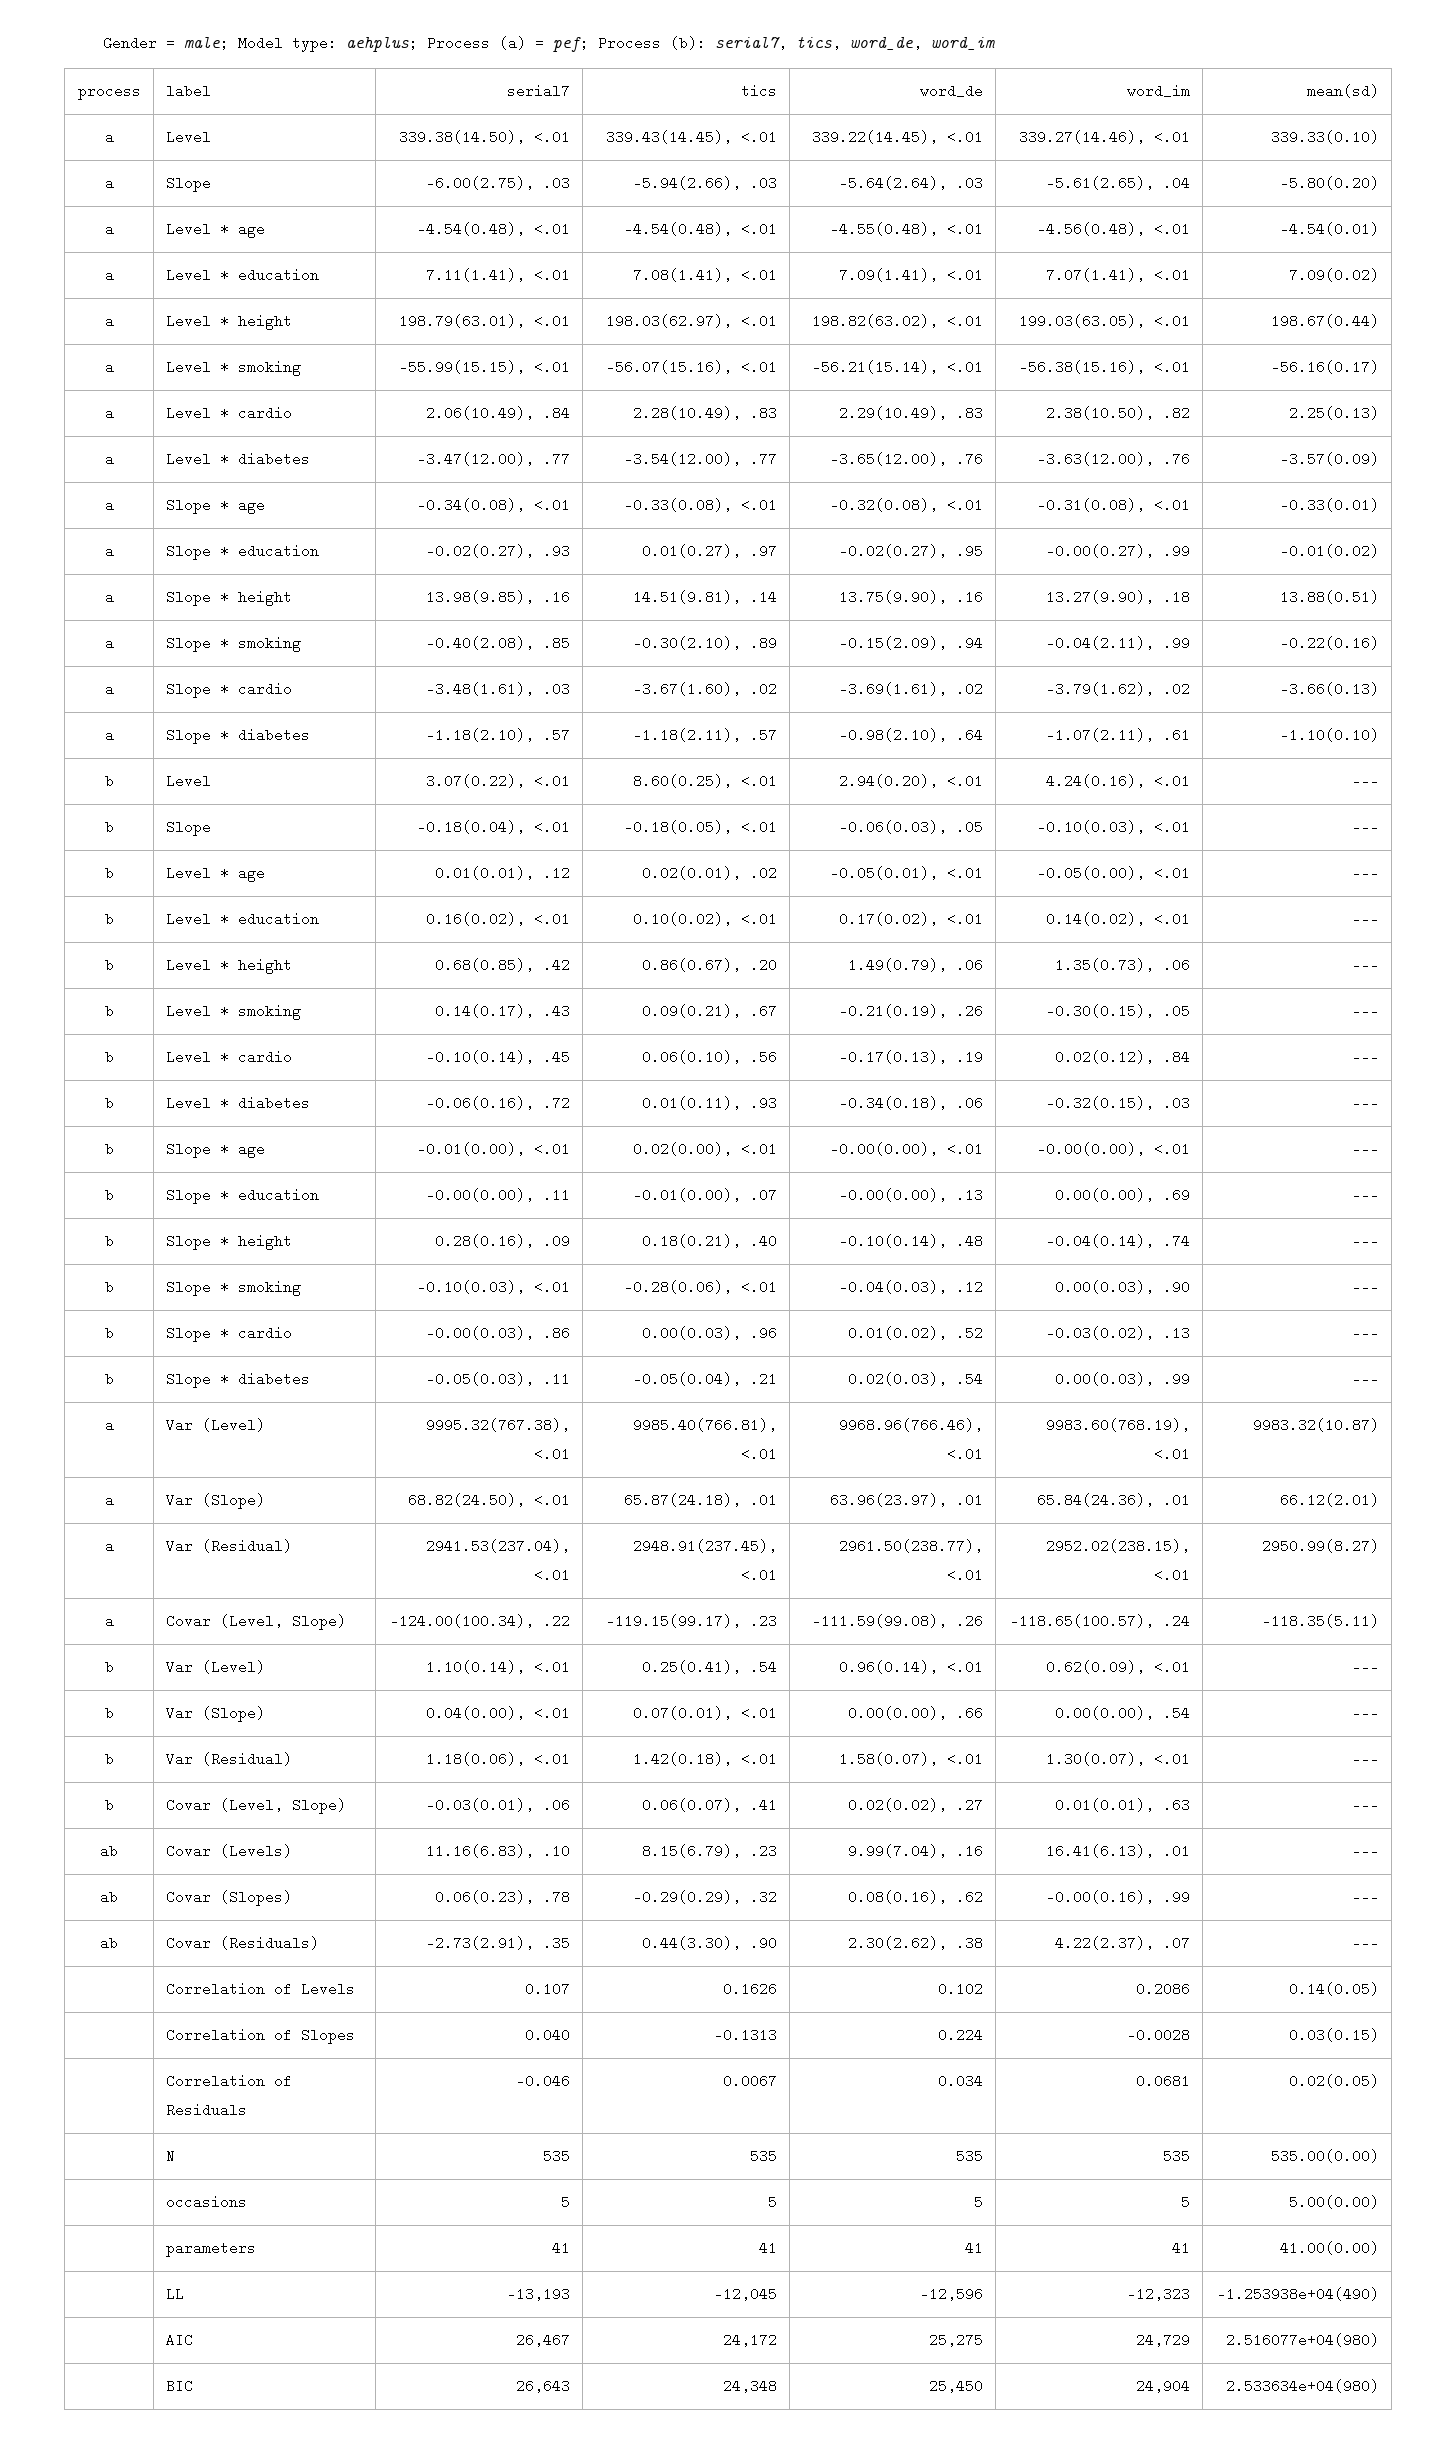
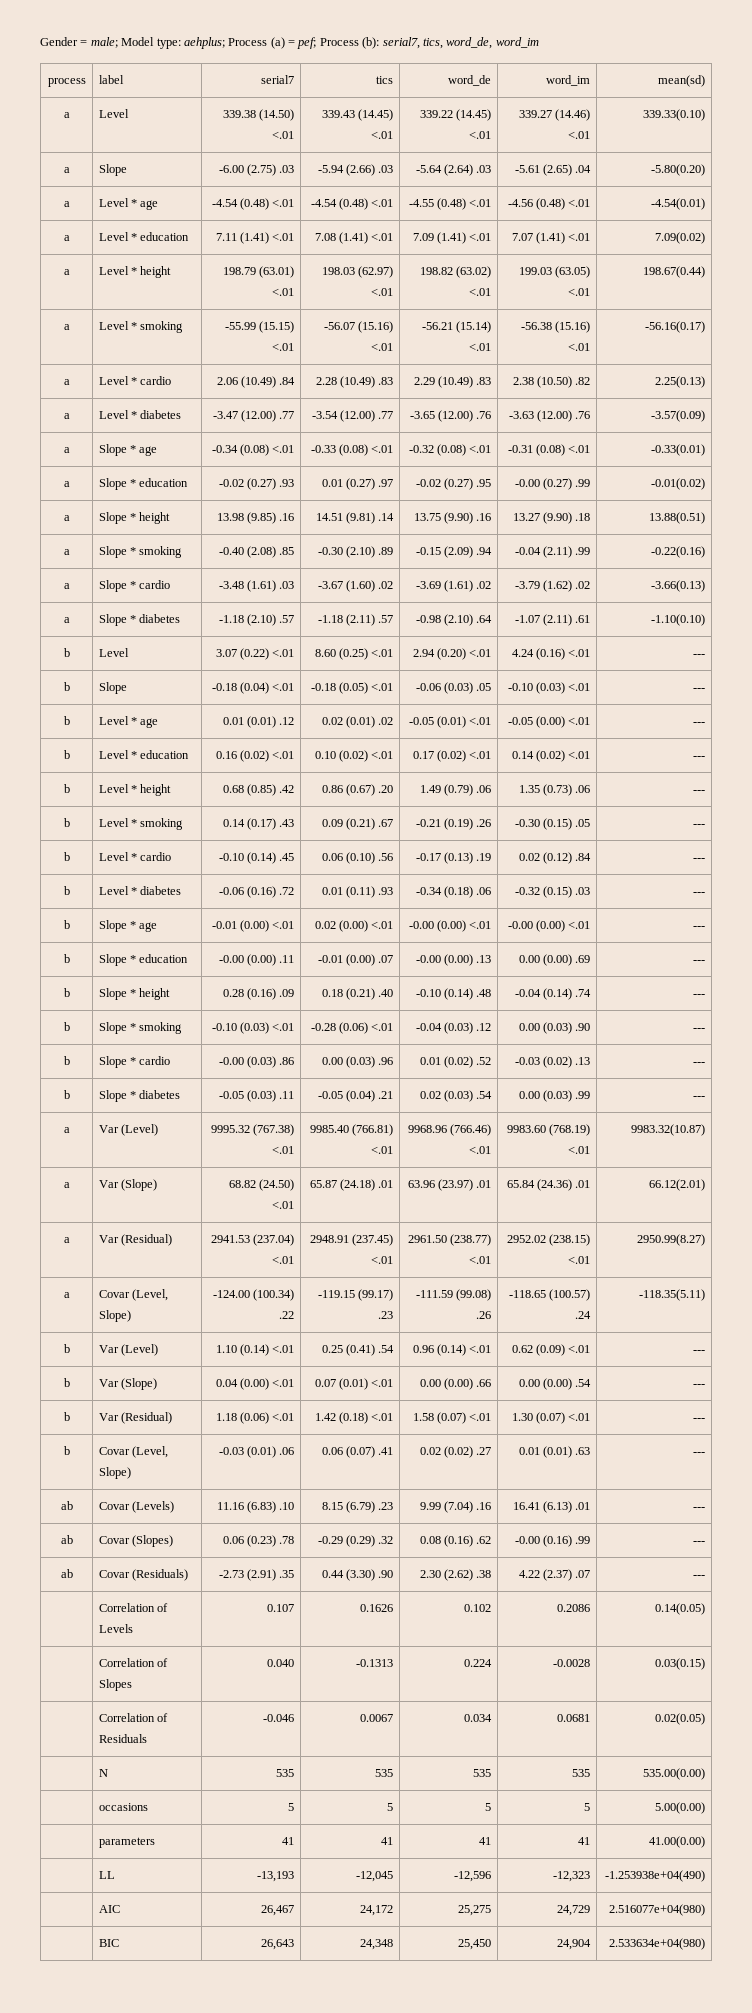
[399,130,571,144] [606,130,778,144] [812,130,984,144] [1019,130,1146,144] 339.38(14.50), <.01 | 339.43(14.45), <.01 | 339.22(14.45), <.01 | 339.27(14.46), -> [222,109,295,121] [272,131,295,139] [321,109,394,121] [371,131,394,139] [419,109,492,121] [469,131,492,139] [518,109,591,121] 339.38 (14.50) <.01 | 339.43 (14.45) <.01 | 339.22 (14.45) <.01 | 339.27 (14.46)
[426,176,571,190] [633,176,778,190] [839,176,984,190] [1046,176,1155,190] -6.00(2.75), .03 | -5.94(2.66), .03 | -5.64(2.64), .03 | -5.61(2.65), -> [218,164,295,176] [317,164,394,176] [415,164,492,176] [514,164,572,176] -6.00 (2.75) .03 | -5.94 (2.66) .03 | -5.64 (2.64) .03 | -5.61 (2.65)
[417,222,571,236] [624,222,778,236] [830,222,984,236] [1037,222,1146,236] -4.54(0.48), <.01 | -4.54(0.48), <.01 | -4.55(0.48), <.01 | -4.56(0.48), -> [211,198,295,210] [310,198,394,210] [408,198,492,210] [507,198,565,210] -4.54 (0.48) <.01 | -4.54 (0.48) <.01 | -4.55 (0.48) <.01 | -4.56 (0.48)
[426,268,571,282] [633,268,778,282] [839,268,984,282] [1046,268,1146,282] 7.11(1.41), <.01 | 7.08(1.41), <.01 | 7.09(1.41), <.01 | 7.07(1.41), -> [215,232,295,244] [314,232,394,244] [412,232,492,244] [511,232,565,244] 7.11 (1.41) <.01 | 7.08 (1.41) <.01 | 7.09 (1.41) <.01 | 7.07 (1.41)
[399,314,571,328] [606,314,778,328] [812,314,984,328] [1019,314,1146,328] 198.79(63.01), <.01 | 198.03(62.97), <.01 | 198.82(63.02), <.01 | 199.03(63.05), -> [222,266,295,278] [272,288,295,296] [321,266,394,278] [371,288,394,296] [419,266,492,278] [469,288,492,296] [518,266,591,278] 198.79 (63.01) <.01 | 198.03 (62.97) <.01 | 198.82 (63.02) <.01 | 199.03 (63.05)
[399,360,571,374] [606,360,778,374] [812,360,984,374] [1019,360,1146,374] -55.99(15.15), <.01 | -56.07(15.16), <.01 | -56.21(15.14), <.01 | -56.38(15.16), -> [224,321,295,333] [272,343,295,351] [323,321,394,333] [371,343,394,351] [421,321,492,333] [469,343,492,351] [520,321,591,333] -55.99 (15.15) <.01 | -56.07 (15.16) <.01 | -56.21 (15.14) <.01 | -56.38 (15.16)
[426,406,571,420] [633,406,778,420] [839,406,984,420] [1046,406,1155,420] 2.06(10.49), .84 | 2.28(10.49), .83 | 2.29(10.49), .83 | 2.38(10.50), -> [216,376,296,388] [315,376,394,388] [413,376,492,388] [512,376,572,388] 2.06 (10.49) .84 | 2.28 (10.49) .83 | 2.29 (10.49) .83 | 2.38 (10.50)
[417,452,571,466] [624,452,778,466] [830,452,984,466] [1037,452,1155,466] -3.47(12.00), .77 | -3.54(12.00), .77 | -3.65(12.00), .76 | -3.63(12.00), -> [212,410,295,422] [311,410,394,422] [409,410,492,422] [508,410,572,422] -3.47 (12.00) .77 | -3.54 (12.00) .77 | -3.65 (12.00) .76 | -3.63 (12.00)
[417,498,571,512] [624,498,778,512] [830,498,984,512] [1037,498,1146,512] -0.34(0.08), <.01 | -0.33(0.08), <.01 | -0.32(0.08), <.01 | -0.31(0.08), -> [211,444,295,456] [310,444,394,456] [408,444,492,456] [507,444,565,456] -0.34 (0.08) <.01 | -0.33 (0.08) <.01 | -0.32 (0.08) <.01 | -0.31 (0.08)
[426,544,571,558] [642,544,742,558] -0.02(0.27), .93 | 0.01(0.27), -> [218,478,295,490] [321,478,375,490] -0.02 (0.27) .93 | 0.01 (0.27)
[839,544,948,558] -0.02(0.27), -> [415,478,473,490] -0.02 (0.27)
[1046,544,1155,558] -0.00(0.27), -> [514,478,572,490] -0.00 (0.27)
[426,590,571,604] [633,590,742,604] 13.98(9.85), .16 | 14.51(9.81), -> [216,512,295,524] [315,512,375,524] 13.98 (9.85) .16 | 14.51 (9.81)
[839,590,984,604] [1046,590,1155,604] 13.75(9.90), .16 | 13.27(9.90), -> [413,512,492,524] [512,512,572,524] 13.75 (9.90) .16 | 13.27 (9.90)
[426,636,535,650] -0.40(2.08), -> [218,546,276,558] -0.40 (2.08)
[633,636,742,650] -0.30(2.10), -> [317,546,375,558] -0.30 (2.10)
[839,636,948,650] -0.15(2.09), -> [415,546,473,558] -0.15 (2.09)
[1046,636,1155,650] -0.04(2.11), -> [514,546,572,558] -0.04 (2.11)
[426,682,571,696] [633,682,778,696] [839,682,984,696] [1046,682,1155,696] -3.48(1.61), .03 | -3.67(1.60), .02 | -3.69(1.61), .02 | -3.79(1.62), -> [218,580,295,592] [317,580,394,592] [415,580,492,592] [514,580,572,592] -3.48 (1.61) .03 | -3.67 (1.60) .02 | -3.69 (1.61) .02 | -3.79 (1.62)
[426,728,571,742] [633,728,778,742] [839,728,948,742] -1.18(2.10), .57 | -1.18(2.11), .57 | -0.98(2.10), -> [218,614,295,626] [317,614,394,626] [415,614,473,626] -1.18 (2.10) .57 | -1.18 (2.11) .57 | -0.98 (2.10)
[1046,728,1155,742] -1.07(2.11), -> [514,614,572,626] -1.07 (2.11)
[426,774,571,788] [633,774,778,788] [839,774,984,788] [1046,774,1146,788] 3.07(0.22), <.01 | 8.60(0.25), <.01 | 2.94(0.20), <.01 | 4.24(0.16), -> [215,648,295,660] [314,648,394,660] [412,648,492,660] [511,648,565,660] 3.07 (0.22) <.01 | 8.60 (0.25) <.01 | 2.94 (0.20) <.01 | 4.24 (0.16)
[417,820,571,834] [624,820,778,834] [839,820,984,834] [1037,820,1146,834] -0.18(0.04), <.01 | -0.18(0.05), <.01 | -0.06(0.03), .05 | -0.10(0.03), -> [211,682,295,694] [310,682,394,694] [415,682,492,694] [507,682,565,694] -0.18 (0.04) <.01 | -0.18 (0.05) <.01 | -0.06 (0.03) .05 | -0.10 (0.03)
[435,866,571,880] [642,866,778,880] [830,866,984,880] [1037,866,1146,880] 0.01(0.01), .12 | 0.02(0.01), .02 | -0.05(0.01), <.01 | -0.05(0.00), -> [222,716,295,728] [321,716,394,728] [408,716,492,728] [507,716,565,728] 0.01 (0.01) .12 | 0.02 (0.01) .02 | -0.05 (0.01) <.01 | -0.05 (0.00)
[426,912,571,926] [633,912,778,926] [839,912,984,926] [1046,912,1146,926] 0.16(0.02), <.01 | 0.10(0.02), <.01 | 0.17(0.02), <.01 | 0.14(0.02), -> [215,750,295,762] [314,750,394,762] [412,750,492,762] [511,750,565,762] 0.16 (0.02) <.01 | 0.10 (0.02) <.01 | 0.17 (0.02) <.01 | 0.14 (0.02)
[435,958,535,972] 0.68(0.85), -> [222,784,276,796] 0.68 (0.85)
[642,958,742,972] 0.86(0.67), -> [321,784,375,796] 0.86 (0.67)
[848,958,984,972] [1055,958,1155,972] 1.49(0.79), .06 | 1.35(0.73), -> [419,784,492,796] [518,784,572,796] 1.49 (0.79) .06 | 1.35 (0.73)
[435,1004,535,1018] 0.14(0.17), -> [222,818,276,830] 0.14 (0.17)
[642,1004,742,1018] 0.09(0.21), -> [321,818,375,830] 0.09 (0.21)
[839,1004,984,1018] [1046,1004,1155,1018] -0.21(0.19), .26 | -0.30(0.15), -> [415,818,492,830] [514,818,572,830] -0.21 (0.19) .26 | -0.30 (0.15)
[426,1050,535,1064] -0.10(0.14), -> [218,852,276,864] -0.10 (0.14)
[642,1050,742,1064] 0.06(0.10), -> [321,852,375,864] 0.06 (0.10)
[839,1050,948,1064] -0.17(0.13), -> [415,852,473,864] -0.17 (0.13)
[1055,1050,1155,1064] 0.02(0.12), -> [518,852,572,864] 0.02 (0.12)
[426,1096,535,1110] -0.06(0.16), -> [218,886,276,898] -0.06 (0.16)
[642,1096,778,1110] [839,1096,984,1110] [1046,1096,1155,1110] 0.01(0.11), .93 | -0.34(0.18), .06 | -0.32(0.15), -> [321,886,394,898] [415,886,492,898] [514,886,572,898] 0.01 (0.11) .93 | -0.34 (0.18) .06 | -0.32 (0.15)
[417,1142,571,1156] [633,1142,778,1156] [830,1142,984,1156] [1037,1142,1146,1156] -0.01(0.00), <.01 | 0.02(0.00), <.01 | -0.00(0.00), <.01 | -0.00(0.00), -> [211,920,295,932] [314,920,394,932] [408,920,492,932] [507,920,565,932] -0.01 (0.00) <.01 | 0.02 (0.00) <.01 | -0.00 (0.00) <.01 | -0.00 (0.00)
[426,1188,571,1202] [633,1188,778,1202] [839,1188,984,1202] [1055,1188,1155,1202] -0.00(0.00), .11 | -0.01(0.00), .07 | -0.00(0.00), .13 | 0.00(0.00), -> [218,954,295,966] [317,954,394,966] [415,954,492,966] [518,954,572,966] -0.00 (0.00) .11 | -0.01 (0.00) .07 | -0.00 (0.00) .13 | 0.00 (0.00)
[435,1234,535,1248] 0.28(0.16), -> [222,988,276,1000] 0.28 (0.16)
[642,1234,742,1248] 0.18(0.21), -> [321,988,375,1000] 0.18 (0.21)
[839,1234,948,1248] -0.10(0.14), -> [415,988,473,1000] -0.10 (0.14)
[1046,1234,1155,1248] -0.04(0.14), -> [514,988,572,1000] -0.04 (0.14)
[417,1280,571,1294] [624,1280,778,1294] [839,1280,984,1294] [1055,1280,1155,1294] -0.10(0.03), <.01 | -0.28(0.06), <.01 | -0.04(0.03), .12 | 0.00(0.03), -> [211,1022,295,1034] [310,1022,394,1034] [415,1022,492,1034] [518,1022,572,1034] -0.10 (0.03) <.01 | -0.28 (0.06) <.01 | -0.04 (0.03) .12 | 0.00 (0.03)
[426,1326,535,1340] -0.00(0.03), -> [218,1056,276,1068] -0.00 (0.03)
[642,1326,742,1340] 0.00(0.03), -> [321,1056,375,1068] 0.00 (0.03)
[848,1326,948,1340] 0.01(0.02), -> [419,1056,473,1068] 0.01 (0.02)
[1046,1326,1155,1340] -0.03(0.02), -> [514,1056,572,1068] -0.03 (0.02)
[426,1372,571,1386] [633,1372,742,1386] -0.05(0.03), .11 | -0.05(0.04), -> [218,1090,295,1102] [317,1090,375,1102] -0.05 (0.03) .11 | -0.05 (0.04)
[848,1372,984,1386] [1055,1372,1155,1386] 0.02(0.03), .54 | 0.00(0.03), -> [419,1090,493,1102] [518,1090,572,1102] 0.02 (0.03) .54 | 0.00 (0.03)
[426,1418,571,1432] [534,1447,571,1461] [633,1418,778,1432] [741,1447,778,1461] [839,1418,984,1432] [947,1447,984,1461] [1046,1418,1191,1432] 9995.32(767.38), <.01 | 9985.40(766.81), <.01 | 9968.96(766.46), <.01 | 9983.60(768.19), -> [210,1124,295,1136] [272,1146,295,1154] [309,1124,394,1136] [371,1146,394,1154] [407,1124,492,1136] [469,1146,492,1154] [506,1124,591,1136] 9995.32 (767.38) <.01 | 9985.40 (766.81) <.01 | 9968.96 (766.46) <.01 | 9983.60 (768.19)
[408,1493,571,1507] [624,1493,778,1507] [830,1493,984,1507] [1037,1493,1155,1507] 68.82(24.50), <.01 | 65.87(24.18), .01 | 63.96(23.97), .01 | 65.84(24.36), -> [228,1179,295,1191] [272,1201,295,1209] [309,1179,394,1191] [407,1179,492,1191] [506,1179,572,1191] 68.82 (24.50) <.01 | 65.87 (24.18) .01 | 63.96 (23.97) .01 | 65.84 (24.36)
[426,1539,571,1553] [534,1568,571,1582] [633,1539,778,1553] [741,1568,778,1582] [839,1539,984,1553] [947,1568,984,1582] [1046,1539,1191,1553] 2941.53(237.04), <.01 | 2948.91(237.45), <.01 | 2961.50(238.77), <.01 | 2952.02(238.15), -> [210,1234,295,1246] [272,1256,295,1264] [309,1234,394,1246] [371,1256,394,1264] [407,1234,492,1246] [469,1256,492,1264] [506,1234,591,1246] 2941.53 (237.04) <.01 | 2948.91 (237.45) <.01 | 2961.50 (238.77) <.01 | 2952.02 (238.15)
[390,1614,535,1628] -124.00(100.34), -> [212,1289,295,1301] -124.00 (100.34)
[606,1614,778,1628] [812,1614,984,1628] [1010,1614,1155,1628] -119.15(99.17), .23 | -111.59(99.08), .26 | -118.65(100.57), -> [317,1289,394,1301] [378,1311,394,1319] [415,1289,492,1301] [476,1311,492,1319] [508,1289,591,1301] -119.15 (99.17) .23 | -111.59 (99.08) .26 | -118.65 (100.57)
[426,1660,571,1674] [642,1660,778,1674] [839,1660,984,1674] [1046,1660,1146,1674] 1.10(0.14), <.01 | 0.25(0.41), .54 | 0.96(0.14), <.01 | 0.62(0.09), -> [215,1344,295,1356] [321,1344,395,1356] [412,1344,492,1356] [511,1344,565,1356] 1.10 (0.14) <.01 | 0.25 (0.41) .54 | 0.96 (0.14) <.01 | 0.62 (0.09)
[426,1706,571,1720] [633,1706,778,1720] [848,1706,948,1720] 0.04(0.00), <.01 | 0.07(0.01), <.01 | 0.00(0.00), -> [215,1378,295,1390] [314,1378,394,1390] [419,1378,473,1390] 0.04 (0.00) <.01 | 0.07 (0.01) <.01 | 0.00 (0.00)
[1055,1706,1155,1720] 0.00(0.00), -> [518,1378,572,1390] 0.00 (0.00)
[426,1752,571,1766] [633,1752,778,1766] [839,1752,984,1766] [1046,1752,1146,1766] 1.18(0.06), <.01 | 1.42(0.18), <.01 | 1.58(0.07), <.01 | 1.30(0.07), -> [215,1412,295,1424] [314,1412,394,1424] [412,1412,492,1424] [511,1412,565,1424] 1.18 (0.06) <.01 | 1.42 (0.18) <.01 | 1.58 (0.07) <.01 | 1.30 (0.07)
[426,1798,571,1812] [642,1798,742,1812] -0.03(0.01), .06 | 0.06(0.07), -> [218,1446,295,1458] [321,1446,375,1458] -0.03 (0.01) .06 | 0.06 (0.07)
[848,1798,948,1812] 0.02(0.02), -> [419,1446,473,1458] 0.02 (0.02)
[1055,1798,1155,1812] 0.01(0.01), -> [518,1446,572,1458] 0.01 (0.01)
[426,1844,535,1858] 11.16(6.83), -> [216,1501,276,1513] 11.16 (6.83)
[642,1844,778,1858] [848,1844,984,1858] [1046,1844,1155,1858] 8.15(6.79), .23 | 9.99(7.04), .16 | 16.41(6.13), -> [321,1501,394,1513] [419,1501,492,1513] [512,1501,572,1513] 8.15 (6.79) .23 | 9.99 (7.04) .16 | 16.41 (6.13)
[435,1890,535,1904] 0.06(0.23), -> [222,1535,276,1547] 0.06 (0.23)
[633,1890,742,1904] -0.29(0.29), -> [317,1535,375,1547] -0.29 (0.29)
[848,1890,948,1904] 0.08(0.16), -> [419,1535,473,1547] 0.08 (0.16)
[1046,1890,1155,1904] -0.00(0.16), -> [514,1535,572,1547] -0.00 (0.16)
[426,1936,535,1950] -2.73(2.91), -> [218,1569,276,1581] -2.73 (2.91)
[642,1936,778,1950] [848,1936,948,1950] 0.44(3.30), .90 | 2.30(2.62), -> [321,1569,394,1581] [419,1569,473,1581] 0.44 (3.30) .90 | 2.30 (2.62)
[1055,1936,1155,1950] 4.22(2.37), -> [518,1569,572,1581] 4.22 (2.37)

